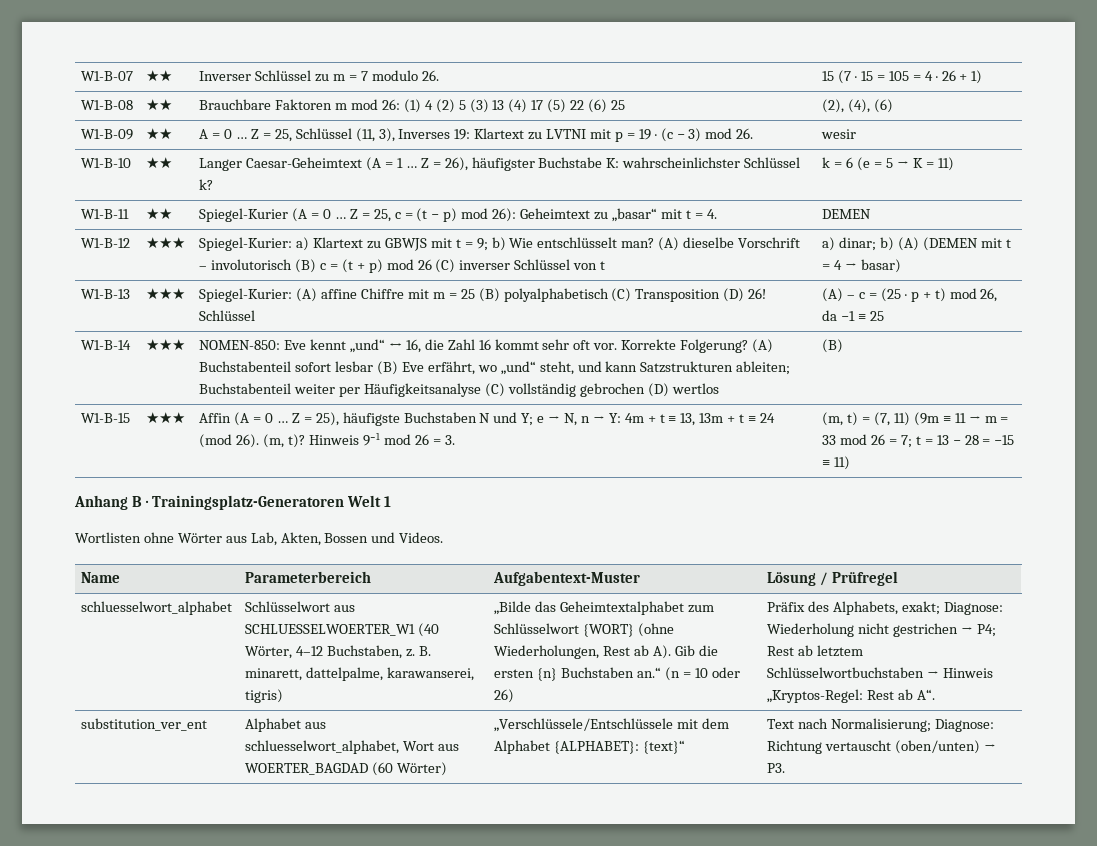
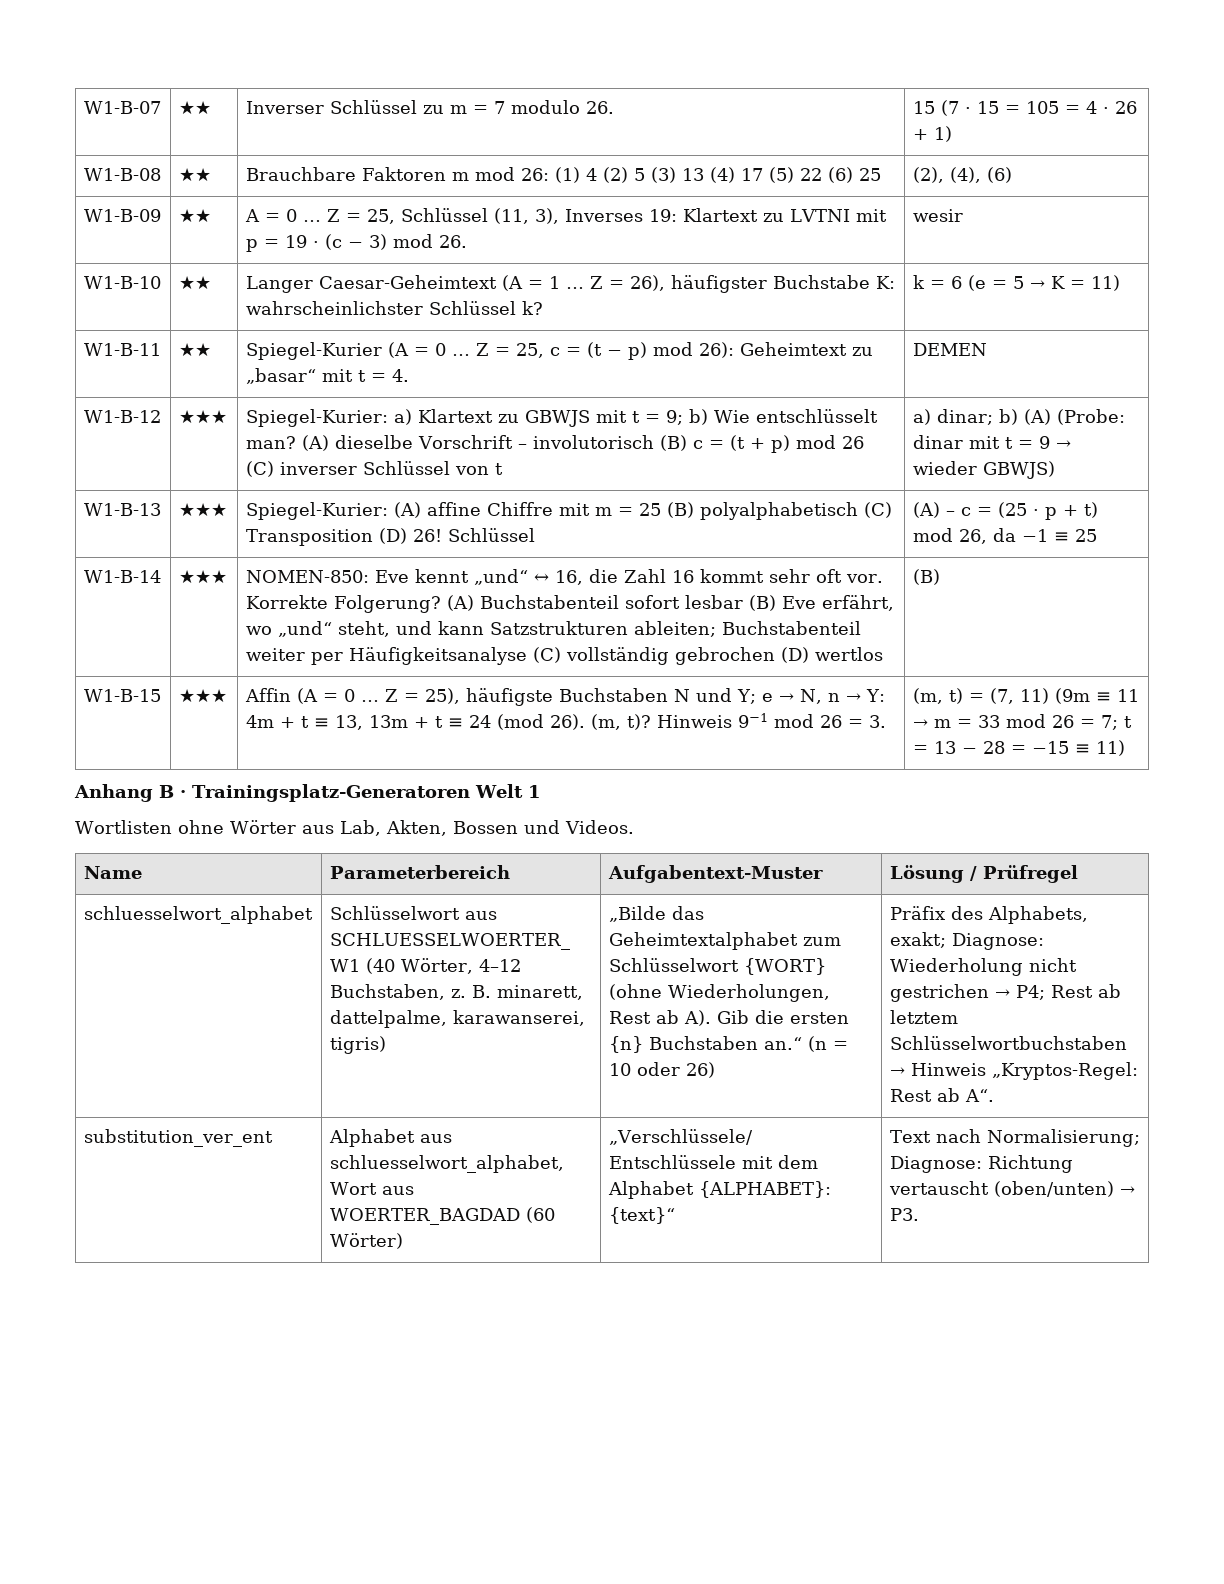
[922,237,1011,251] [822,259,902,273] (DEMEN mit t = 4 → basar) -> [1056,409,1125,425] [912,435,1071,449] [912,461,1055,479] (Probe: dinar mit t = 9 → wieder GBWJS)

